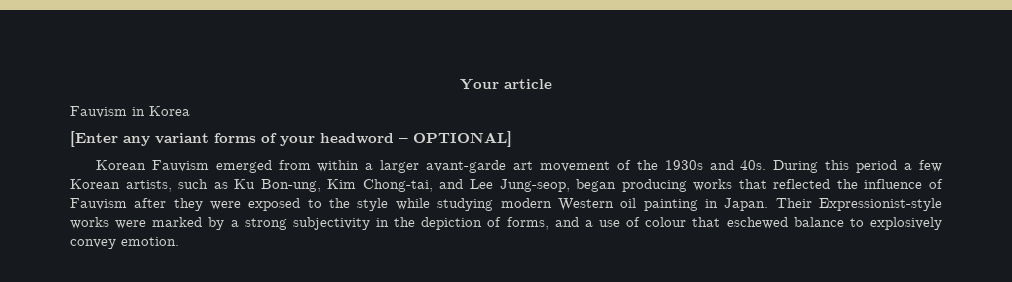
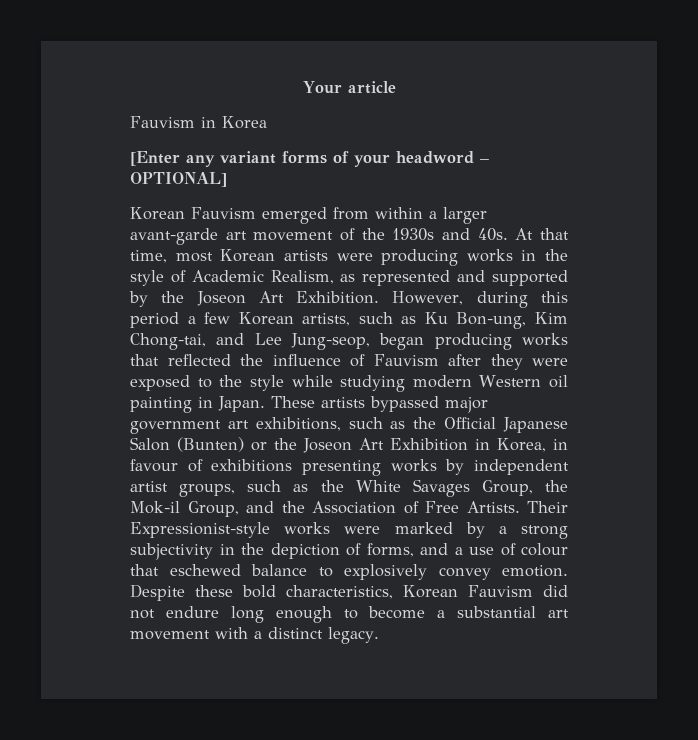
[773,160,819,173] During -> [515,228,569,240] [130,249,568,266] [130,270,568,286] [129,291,528,308] At that time, most Korean artists were producing works in the style of Academic Realism, as represented and supported by the Joseon Art Exhibition. However, during
(769, 204) none -> [271,396,488,413] [130,417,568,434] [130,437,568,453] [130,459,569,476] [130,479,568,497] [130,501,520,517] These artists bypassed major government art exhibitions, such as the Official Japanese Salon (Bunten) or the Joseon Art Exhibition in Korea, in favour of exhibitions presenting works by independent artist groups, such as the White Savages Group, the Mok-il Group, and the Association of Free Artists.
(179, 241) none -> [130,584,568,601] [130,606,569,623] [130,627,379,644] Despite these bold characteristics, Korean Fauvism did not endure long enough to become a substantial art movement with a distinct legacy.

